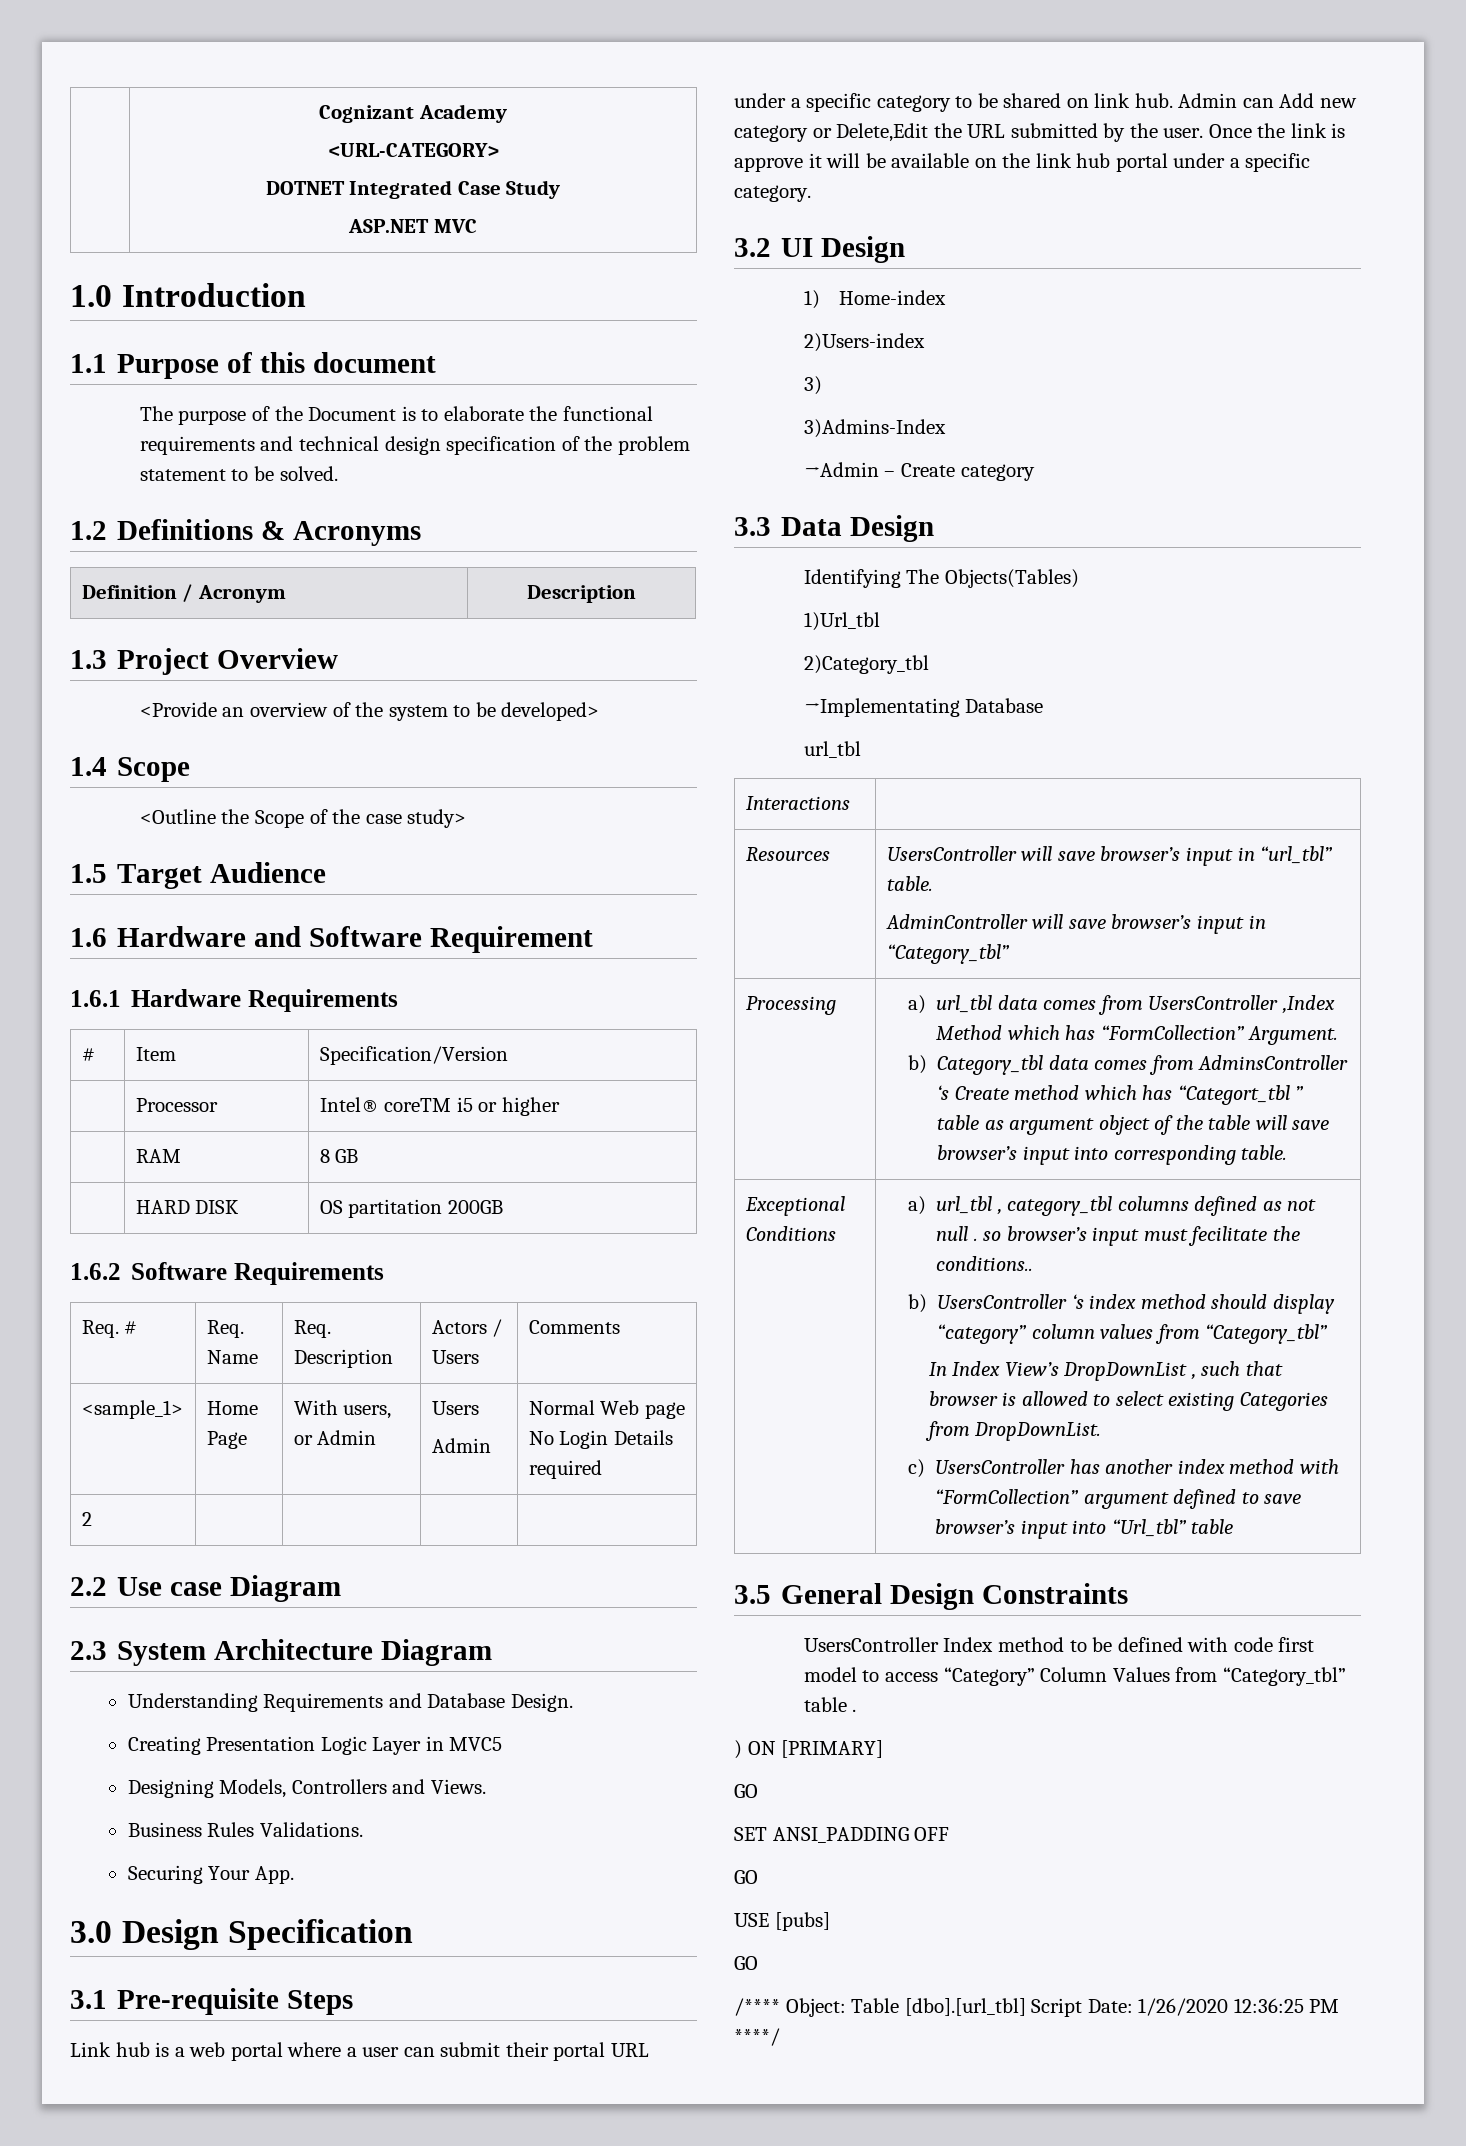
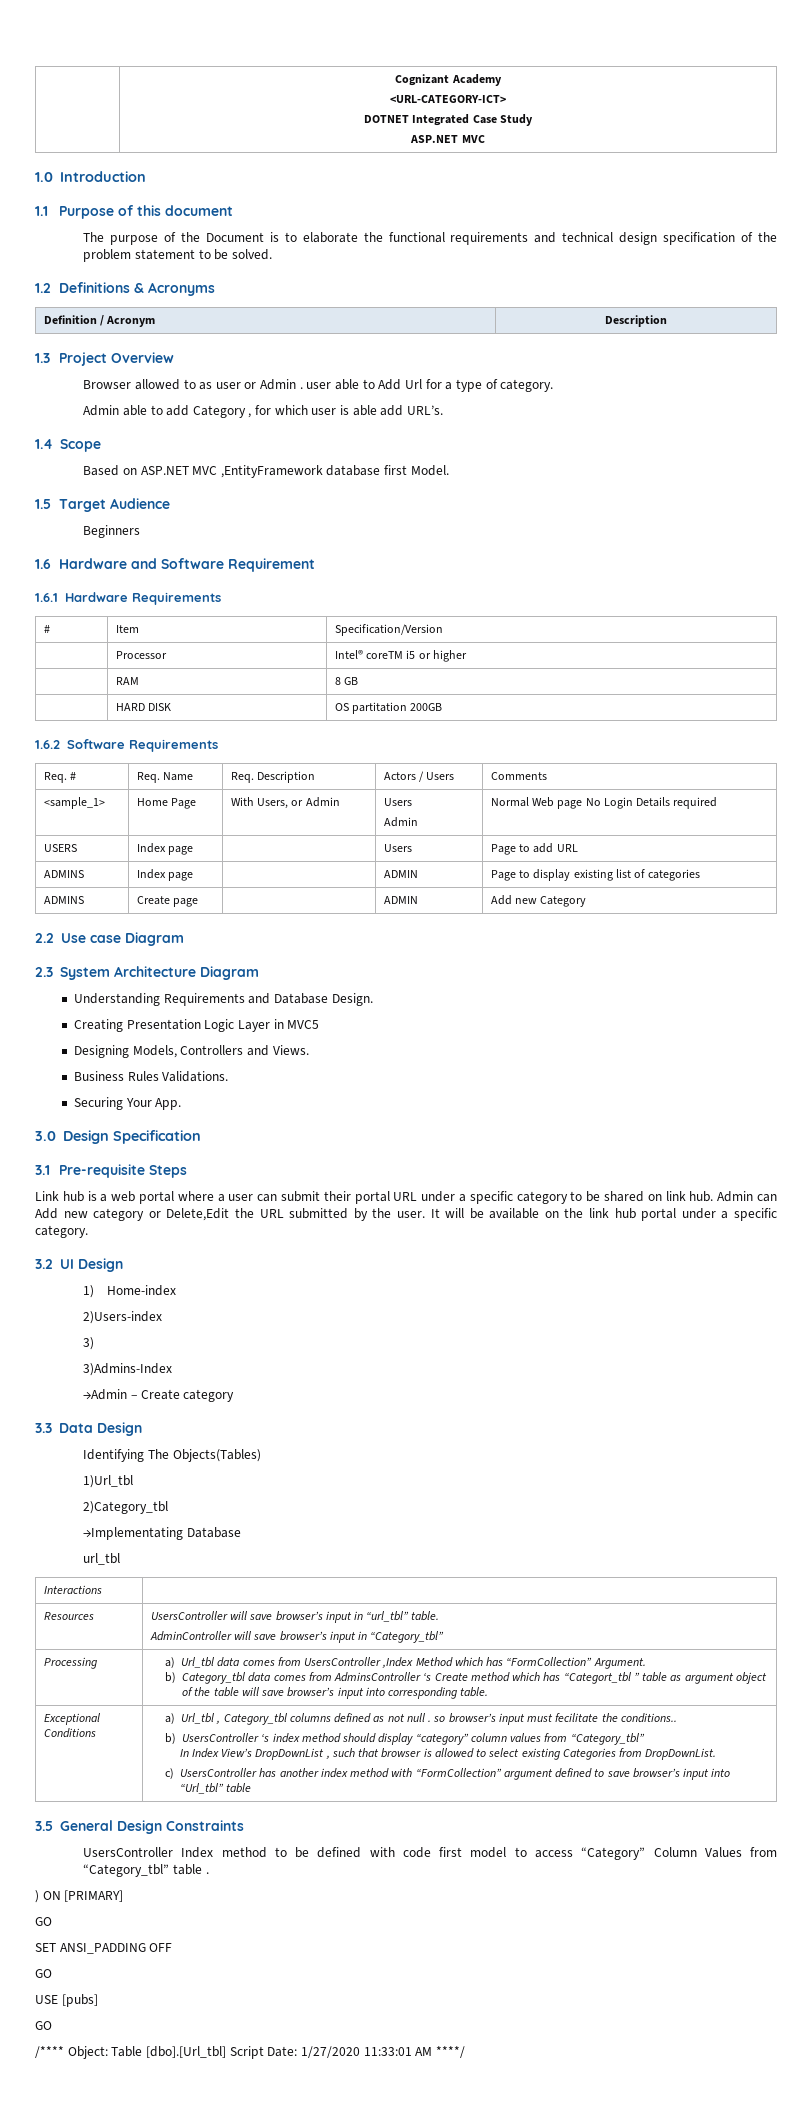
[327,143,499,157] <URL-CATEGORY> -> [390,95,506,103] <URL-CATEGORY-ICT>
[139,702,600,721] [70,757,191,782] [139,809,467,828] <Provide an overview of the system to be developed> // 1.4 Scope // <Outline the Scope of the case study> -> [83,379,554,392] [83,405,443,418] [35,439,101,452] [83,465,449,478] Browser allowed to as user or Admin . user able to Add Url for a type of category. // Admin able to add Category , for which user is able add URL’s. // 1.4 Scope // Based on ASP.NET MVC ,EntityFramework database first Model.
(327, 872) none -> [83,525,141,538] // Beginners
[343,1405,392,1419] users, -> [257,798,289,809] Users,
[81,1512,92,1526] 2 | | | | -> [43,844,77,852] [136,843,194,855] [383,844,412,852] [490,843,578,855] [43,870,84,878] [136,869,194,881] [383,870,418,878] [490,869,701,881] [43,896,84,904] [136,896,199,907] [383,896,418,904] [490,895,587,907] USERS | Index page | | Users | Page to add URL // ADMINS | Index page | | ADMIN | Page to display existing list of categories // ADMINS | Create page | | ADMIN | Add new Category
[1208,123,1346,138] [734,153,822,172] Once the link is approve it -> [430,1208,440,1218] It
[936,995,993,1013] url_tbl -> [181,1657,215,1668] Url_tbl
[936,1196,1113,1216] url_tbl , category_tbl -> [181,1713,287,1725] Url_tbl , Category_tbl
[904,1998,1026,2016] [dbo].[url_tbl] -> [145,2046,226,2058] [dbo].[Url_tbl]
[1138,1998,1340,2016] 1/26/2020 12:36:25 PM -> [300,2046,433,2058] 1/27/2020 11:33:01 AM

